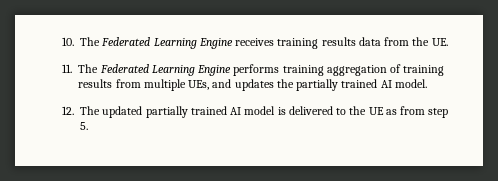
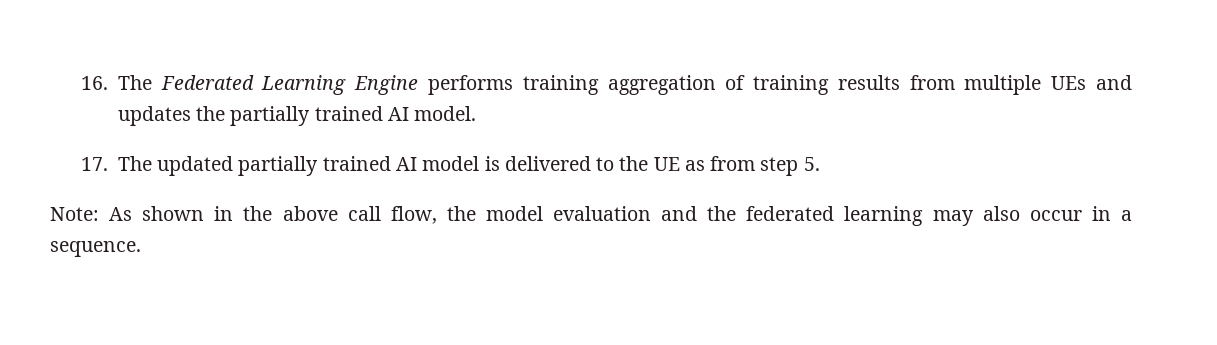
[62,37,448,49] [62,64,73,73] 10. The Federated Learning Engine receives training results data from the UE. // 11. -> [81,76,109,90] 16.
[188,80,210,90] UEs, -> [1051,76,1087,90] UEs
[62,106,75,115] 12. -> [81,157,109,171] 17.
(89, 126) none -> [50,206,1133,226] [50,241,141,257] // Note: As shown in the above call flow, the model evaluation and the federated learning may also occur in a sequence.

